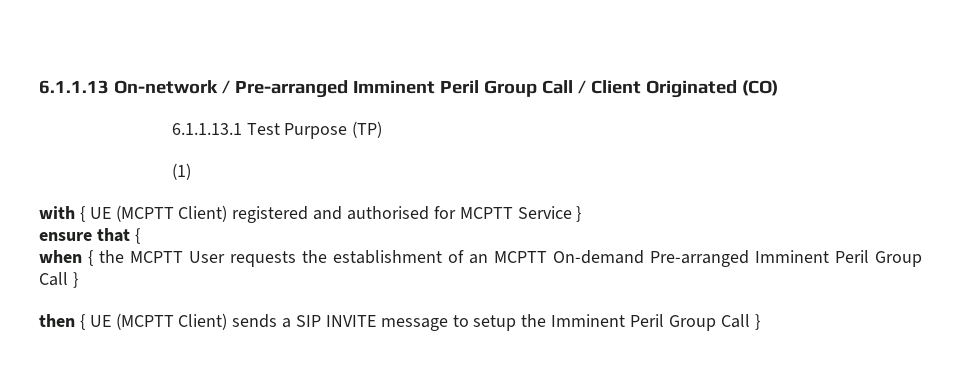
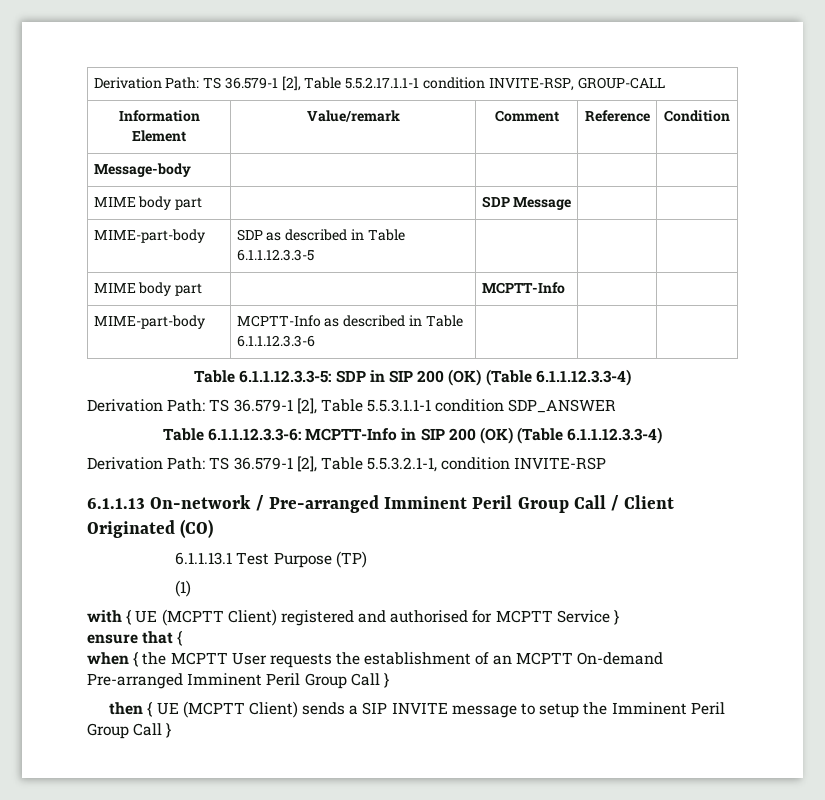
(39, 87) none -> [93,76,665,91] [118,110,200,122] [132,130,186,142] [306,110,400,122] [494,110,559,122] [584,110,650,122] [664,110,730,122] [93,163,191,177] [93,196,203,210] [481,196,572,210] [93,229,205,243] [236,229,405,241] [236,249,314,261] [93,282,203,296] [481,282,565,294] [93,315,205,329] [236,315,463,327] [236,335,315,347] [194,369,631,386] [87,398,617,414] [162,427,663,444] [87,456,607,472] Derivation Path: TS 36.579-1 [2], Table 5.5.2.17.1.1-1 condition INVITE-RSP, GROUP-CALL // Information Element | Value/remark | Comment | Reference | Condition // Message-body | | | | // MIME body part | | SDP Message | | // MIME-part-body | SDP as described in Table 6.1.1.12.3.3-5 | | | // MIME body part | | MCPTT-Info | | // MIME-part-body | MCPTT-Info as described in Table 6.1.1.12.3.3-6 | | | // Table 6.1.1.12.3.3-5: SDP in SIP 200 (OK) (Table 6.1.1.12.3.3-4) // Derivation Path: TS 36.579-1 [2], Table 5.5.3.1.1-1 condition SDP_ANSWER // Table 6.1.1.12.3.3-6: MCPTT-Info in SIP 200 (OK) (Table 6.1.1.12.3.3-4) // Derivation Path: TS 36.579-1 [2], Table 5.5.3.2.1-1, condition INVITE-RSP //

